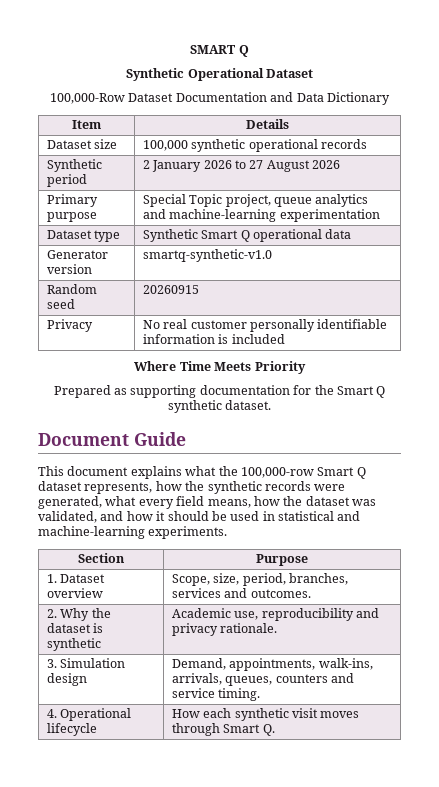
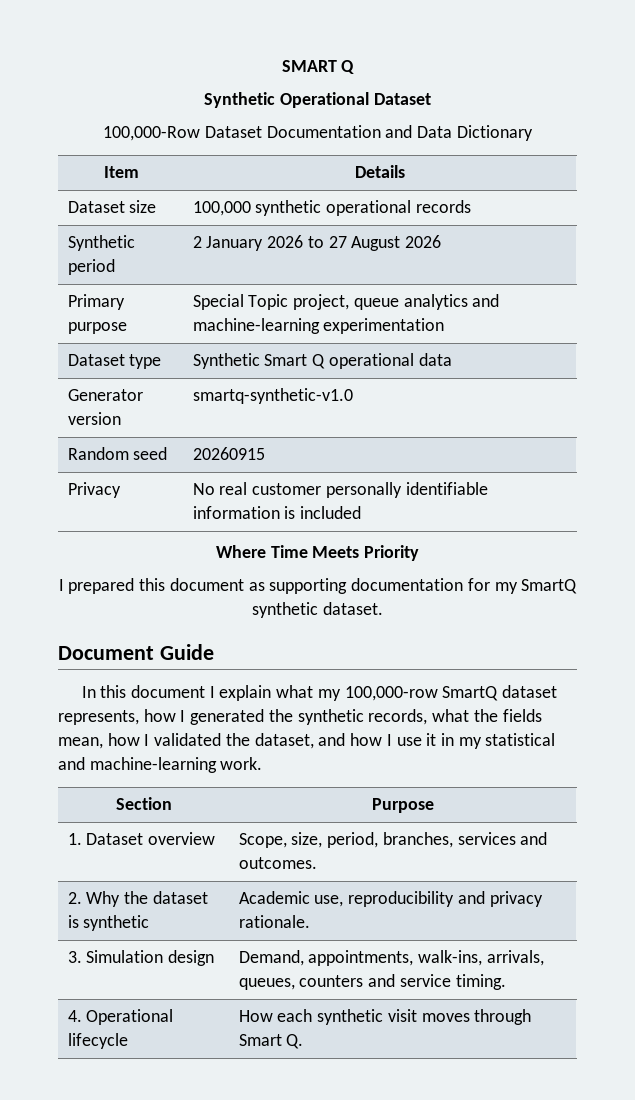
[53,385,111,398] Prepared -> [58,578,244,594] I prepared this document
[314,385,386,398] the Smart Q -> [494,579,578,594] my SmartQ
[38,466,366,479] [38,481,346,494] [38,496,376,509] [38,511,275,523] This document explains what the 100,000-row Smart Q dataset represents, how the synthetic records were generated, what every field means, how the dataset was validated, and how it should be used in -> [81,685,558,701] [58,709,542,725] [58,733,482,749] In this document I explain what my 100,000-row SmartQ dataset represents, how I generated the synthetic records, what the fields mean, how I validated the dataset, and how I use it in my
[148,526,228,539] experiments. -> [220,757,263,770] work.

